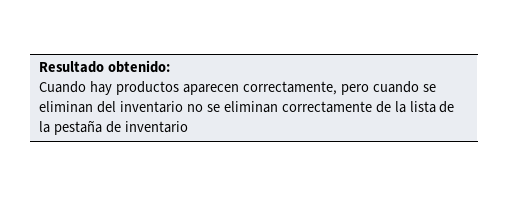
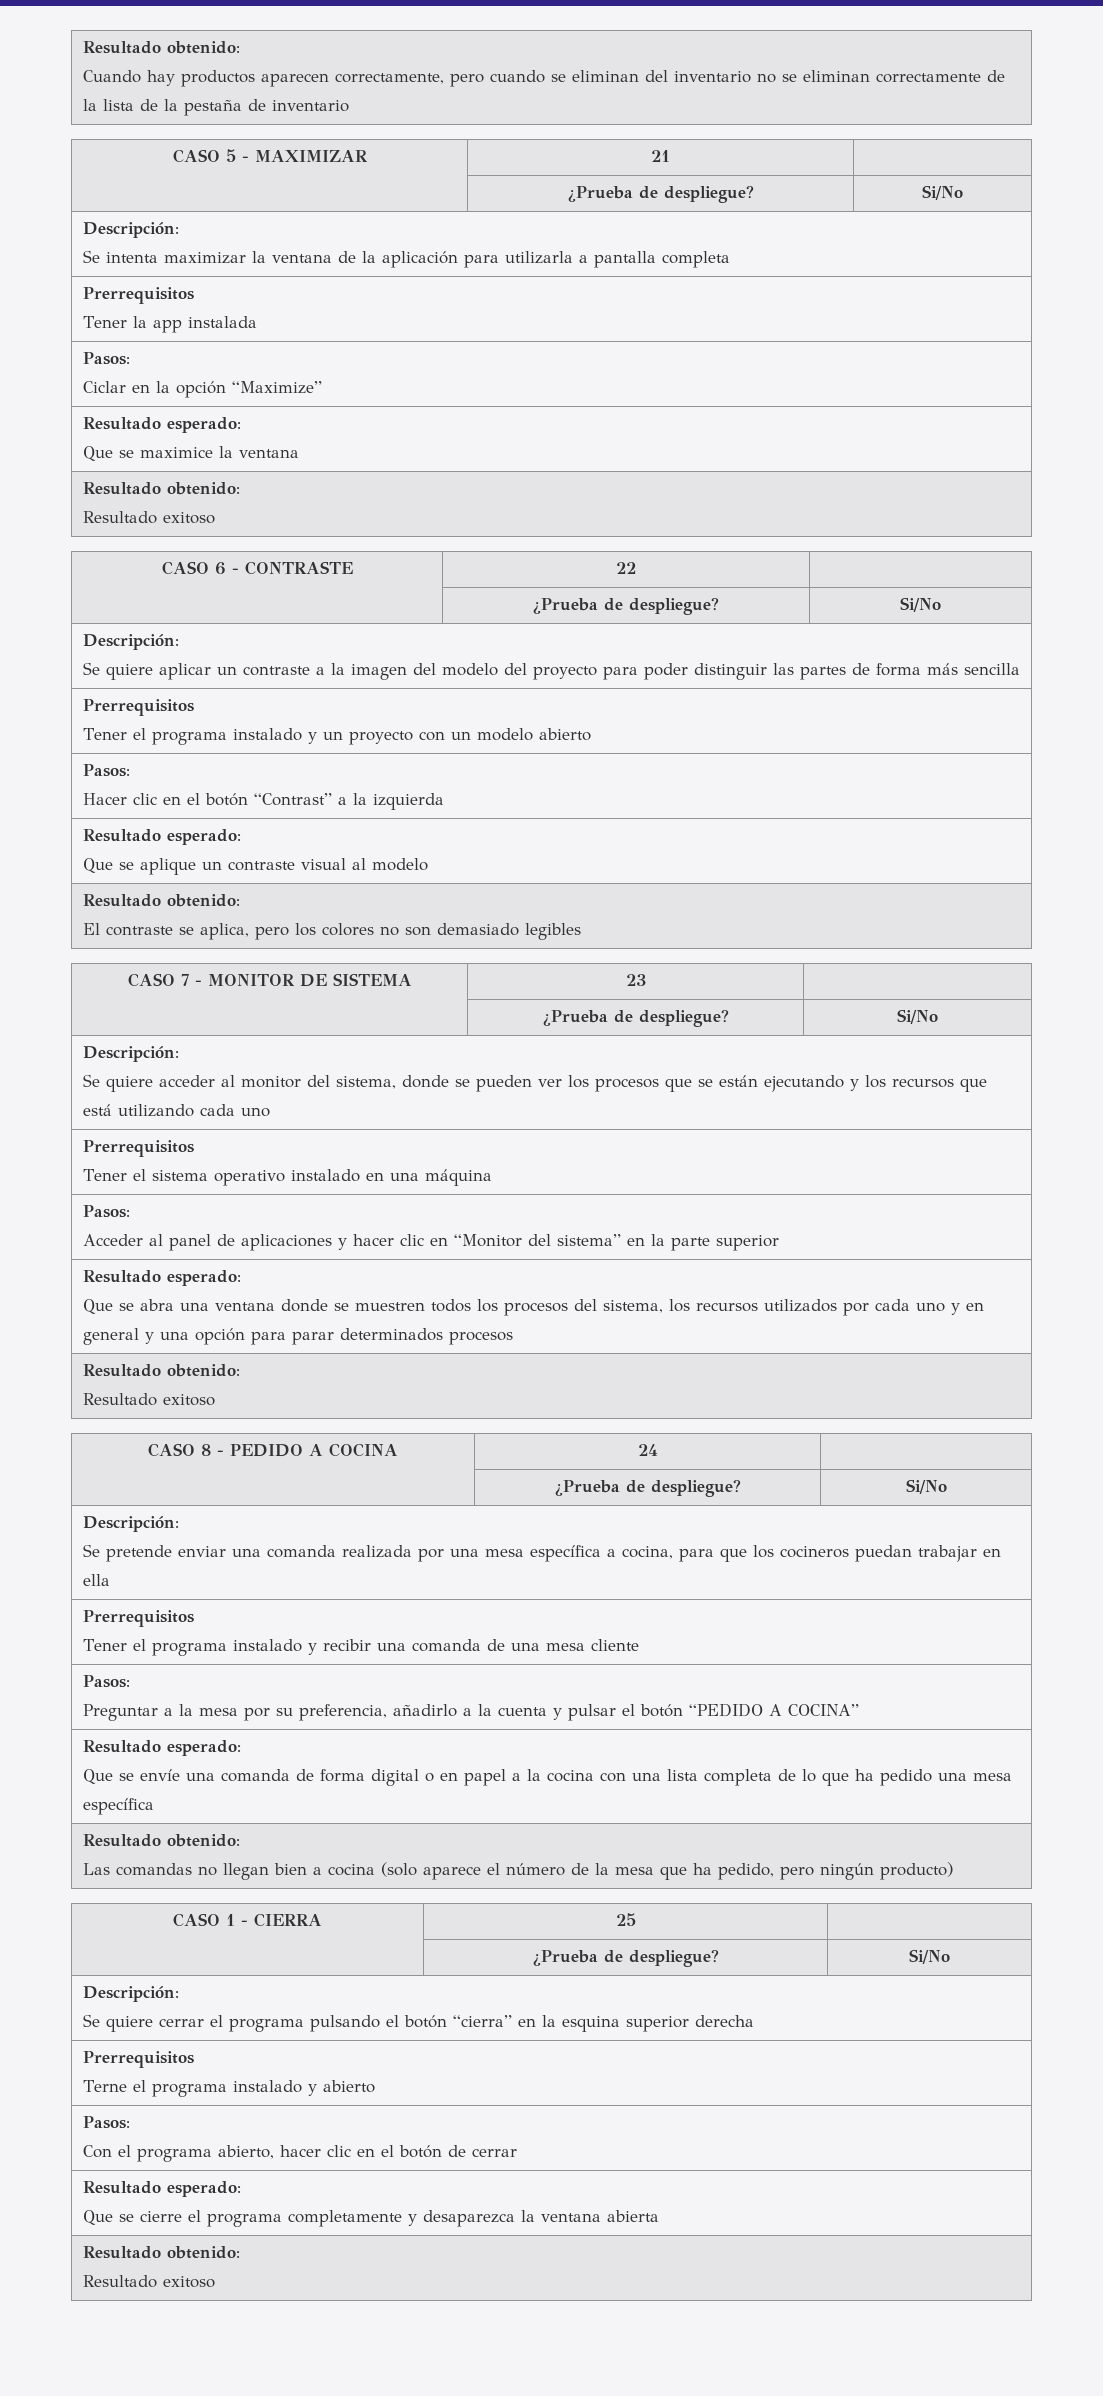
(189, 127) none -> [172,149,368,163] [651,150,670,162] [567,185,754,203] [922,185,963,200] [82,222,179,238] [82,250,730,268] [82,287,194,304] [82,316,257,333] [82,352,130,365] [82,381,322,398] [82,417,241,433] [82,446,299,461] [82,482,240,495] [82,511,215,524] [161,561,353,575] [616,562,636,574] [533,597,719,615] [900,597,941,612] [82,634,179,650] [82,662,1020,680] [82,699,194,716] [82,728,591,745] [82,764,130,777] [82,793,444,810] [82,829,241,845] [82,858,428,875] [82,894,240,907] [82,923,581,940] [127,973,412,987] [625,974,646,986] [542,1009,729,1027] [897,1009,938,1024] [82,1046,179,1062] [82,1074,987,1092] [82,1104,270,1117] [82,1140,194,1157] [82,1169,492,1186] [82,1205,130,1218] [82,1234,779,1251] [82,1270,241,1286] [82,1299,984,1316] [82,1328,513,1345] [82,1364,240,1377] [82,1393,215,1406] [148,1443,398,1457] [637,1444,658,1456] [554,1479,741,1497] [905,1479,947,1494] [82,1516,179,1532] [82,1544,1001,1562] [82,1574,110,1586] [82,1610,194,1627] [82,1639,639,1656] [82,1675,130,1688] [82,1703,859,1721] [82,1740,241,1756] [82,1769,1012,1786] [82,1798,154,1815] [82,1834,240,1847] [82,1862,953,1880] [173,1913,322,1927] [615,1913,636,1926] [532,1949,719,1967] [909,1949,950,1964] [82,1986,179,2002] [82,2014,754,2032] [82,2051,194,2068] [82,2080,375,2097] [82,2116,130,2129] [82,2145,517,2162] [82,2181,241,2197] [82,2210,659,2227] [82,2246,240,2259] [82,2275,215,2288] // CASO 5 - MAXIMIZAR | 21 | // | ¿Prueba de despliegue? | Si/No // Descripción: // Se intenta maximizar la ventana de la aplicación para utilizarla a pantalla completa // Prerrequisitos // Tener la app instalada // Pasos: // Ciclar en la opción “Maximize” // Resultado esperado: // Que se maximice la ventana // Resultado obtenido: // Resultado exitoso // CASO 6 - CONTRASTE | 22 | // | ¿Prueba de despliegue? | Si/No // Descripción: // Se quiere aplicar un contraste a la imagen del modelo del proyecto para poder distinguir las partes de forma más sencilla // Prerrequisitos // Tener el programa instalado y un proyecto con un modelo abierto // Pasos: // Hacer clic en el botón “Contrast” a la izquierda // Resultado esperado: // Que se aplique un contraste visual al modelo // Resultado obtenido: // El contraste se aplica, pero los colores no son demasiado legibles // CASO 7 - MONITOR DE SISTEMA | 23 | // | ¿Prueba de despliegue? | Si/No // Descripción: // Se quiere acceder al monitor del sistema, donde se pueden ver los procesos que se están ejecutando y los recursos que está utilizando cada uno // Prerrequisitos // Tener el sistema operativo instalado en una máquina // Pasos: // Acceder al panel de aplicaciones y hacer clic en “Monitor del sistema” en la parte superior // Resultado esperado: // Que se abra una ventana donde se muestren todos los procesos del sistema, los recursos utilizados por cada uno y en general y una opción para parar determinados procesos // Resultado obtenido: // Resultado exitoso // CASO 8 - PEDIDO A COCINA | 24 | // | ¿Prueba de despliegue? | Si/No // Descripción: // Se pretende enviar una comanda realizada por una mesa específica a cocina, para que los cocineros puedan trabajar en ella // Prerrequisitos // Tener el programa instalado y recibir una comanda de una mesa cliente // Pasos: // Preguntar a la mesa por su preferencia, añadirlo a la cuenta y pulsar el botón “PEDIDO A COCINA” // Resultado esperado: // Que se envíe una comanda de forma digital o en papel a la cocina con una lista completa de lo que ha pedido una mesa específica // Resultado obtenido: // Las comandas no llegan bien a cocina (solo aparece el número de la mesa que ha pedido, pero ningún producto) // CASO 1 - CIERRA | 25 | // | ¿Prueba de despliegue? | Si/No // Descripción: // Se quiere cerrar el programa pulsando el botón “cierra” en la esquina superior derecha // Prerrequisitos // Terne el programa instalado y abierto // Pasos: // Con el programa abierto, hacer clic en el botón de cerrar // Resultado esperado: // Que se cierre el programa completamente y desaparezca la ventana abierta // Resultado obtenido: // Resultado exitoso

